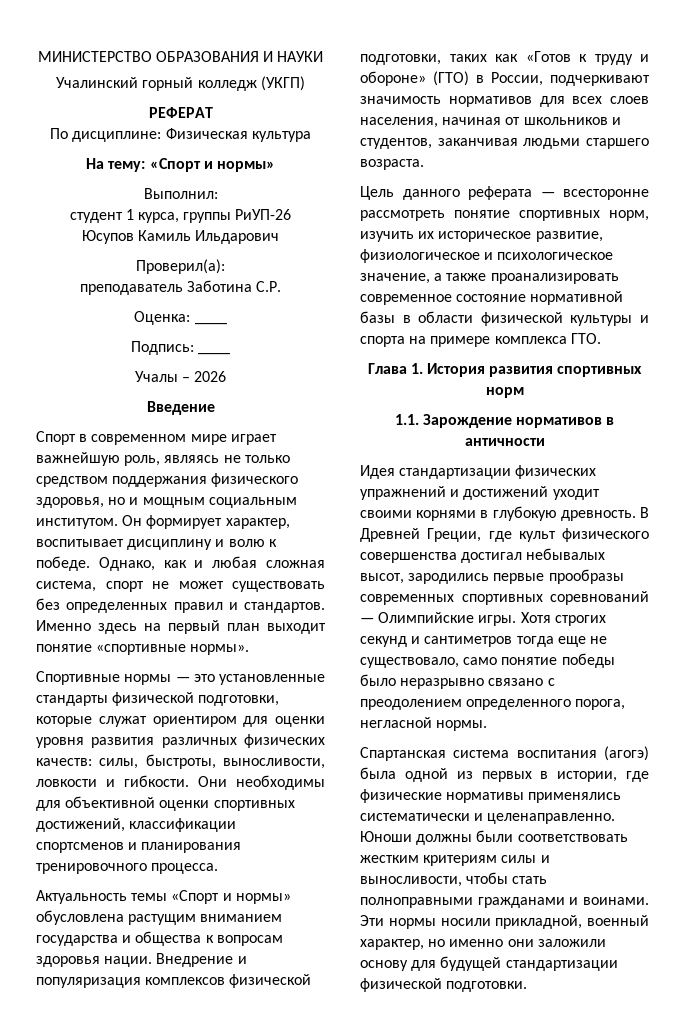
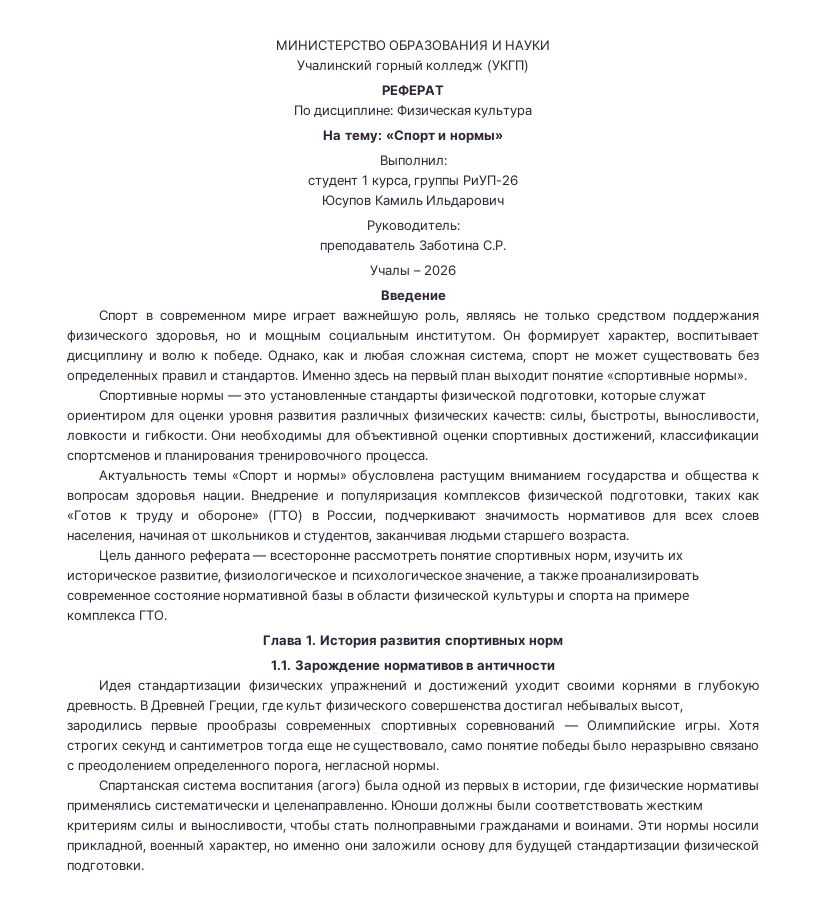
[136,259,225,274] Проверил(а): -> [366,220,460,233] Руководитель:
[134,311,227,325] [130,341,231,355] // Оценка: ____ // Подпись: ____ -> (506, 245) none

